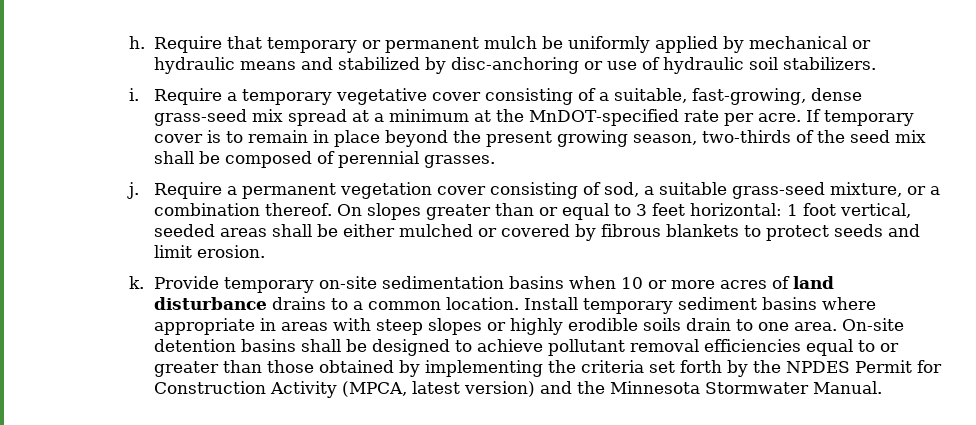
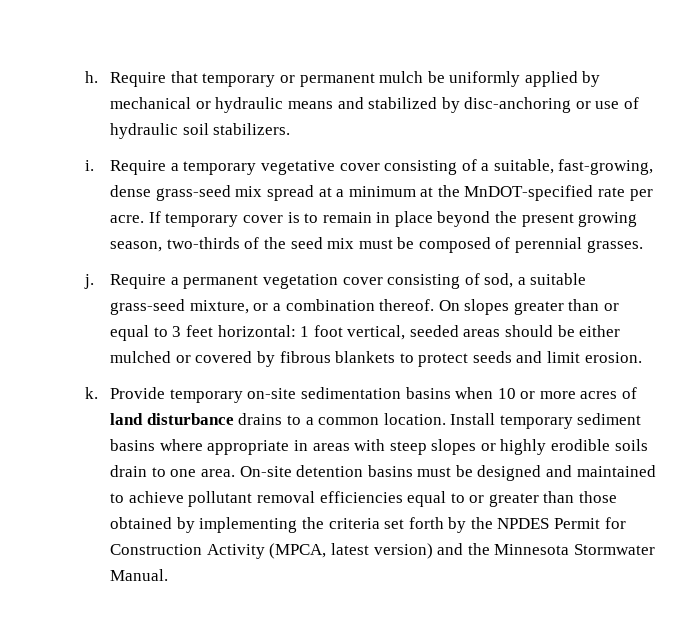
[153,151,194,164] shall -> [358,239,393,249] must
[271,224,312,237] shall -> [505,325,554,337] should
[300,339,341,352] shall -> [417,467,452,477] must
(450, 347) none -> [546,465,656,477] and maintained

